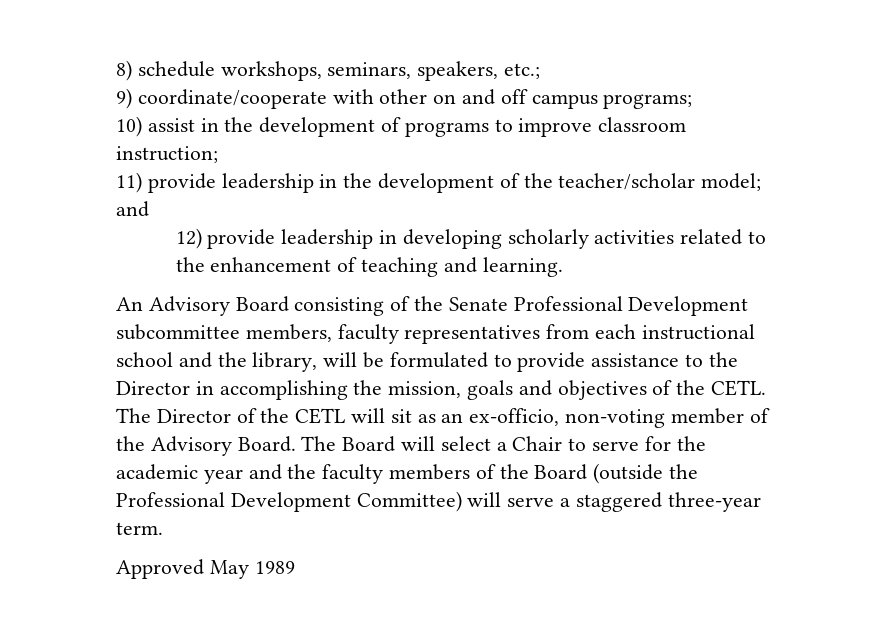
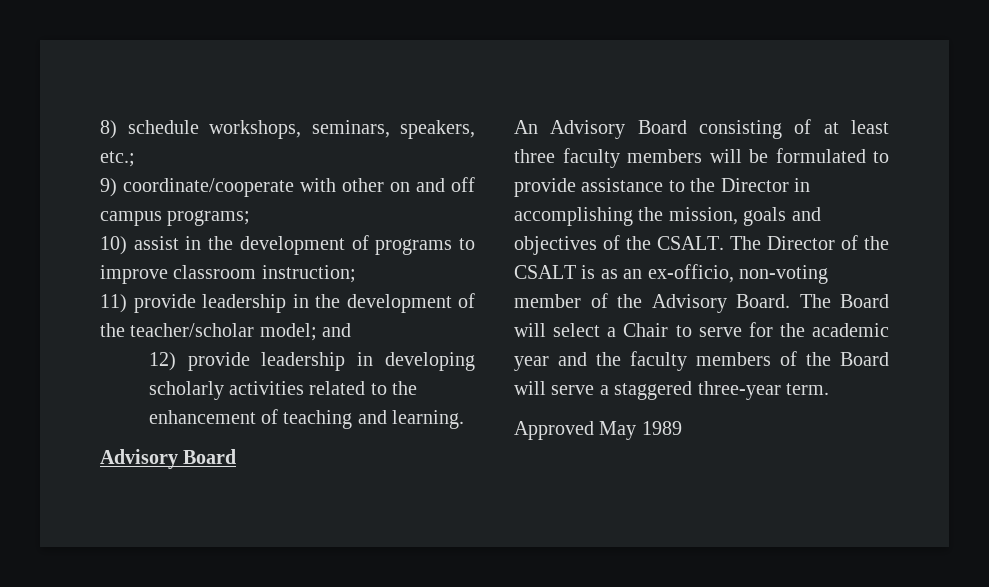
(563, 267) none -> [100,449,237,469] // Advisory Board
[414,296,749,316] [116,324,755,344] [116,352,318,372] the Senate Professional Development subcommittee members, faculty representatives from each instructional school and the library, -> [823,120,889,134] [514,148,702,168] at least three faculty members
[711,380,767,396] CETL. -> [657,236,724,250] CSALT.
[295,408,412,424] CETL will sit -> [514,265,596,279] CSALT is
[593,463,699,484] [116,491,462,512] (outside the Professional Development Committee) -> (889, 359) none

